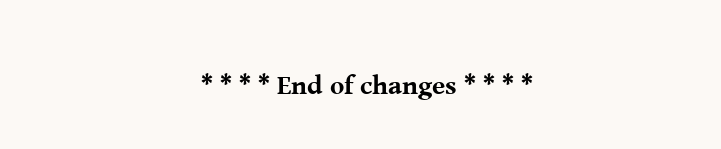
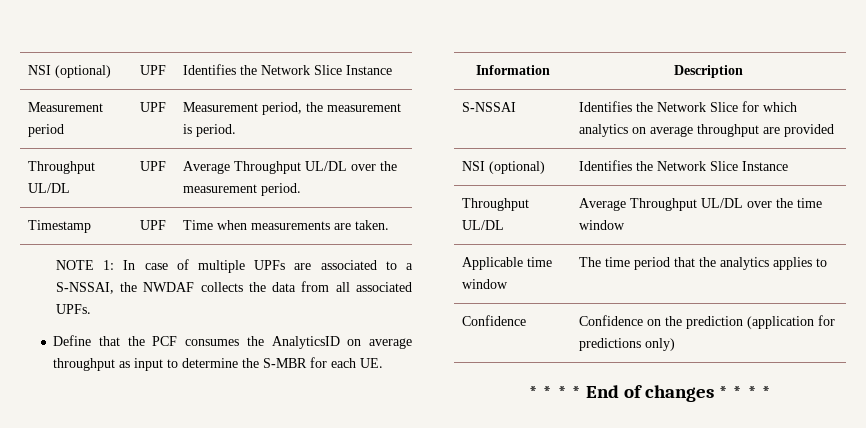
(200, 83) none -> [27,65,111,78] [139,65,166,75] [182,64,392,75] [27,102,103,112] [27,124,64,137] [139,102,166,112] [182,102,401,115] [182,124,236,137] [27,161,95,174] [27,183,70,193] [139,161,166,171] [182,161,397,174] [182,183,301,196] [27,220,91,233] [139,220,166,230] [182,220,389,230] [55,259,413,273] [55,281,413,294] [55,304,91,314] [53,335,412,349] [53,357,384,371] [476,65,550,75] [674,65,743,78] [461,102,516,112] [578,101,797,112] [578,124,834,137] [461,161,545,174] [578,160,788,171] [461,198,529,211] [461,220,504,230] [578,198,822,211] [578,220,625,230] [461,257,552,270] [461,279,508,289] [578,257,827,270] [461,315,526,326] [578,315,835,329] [578,338,675,351] NSI (optional) | UPF | Identifies the Network Slice Instance // Measurement period | UPF | Measurement period, the measurement is period. // Throughput UL/DL | UPF | Average Throughput UL/DL over the measurement period. // Timestamp | UPF | Time when measurements are taken. // NOTE 1: In case of multiple UPFs are associated to a S-NSSAI, the NWDAF collects the data from all associated UPFs. // Define that the PCF consumes the AnalyticsID on average throughput as input to determine the S-MBR for each UE. // Information | Description // S-NSSAI | Identifies the Network Slice for which analytics on average throughput are provided // NSI (optional) | Identifies the Network Slice Instance // Throughput UL/DL | Average Throughput UL/DL over the time window // Applicable time window | The time period that the analytics applies to // Confidence | Confidence on the prediction (application for predictions only) //

